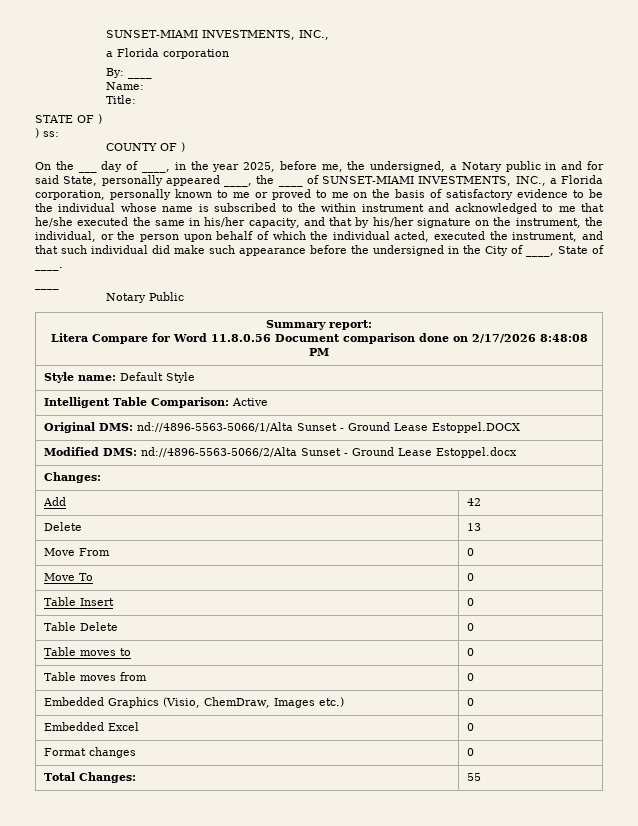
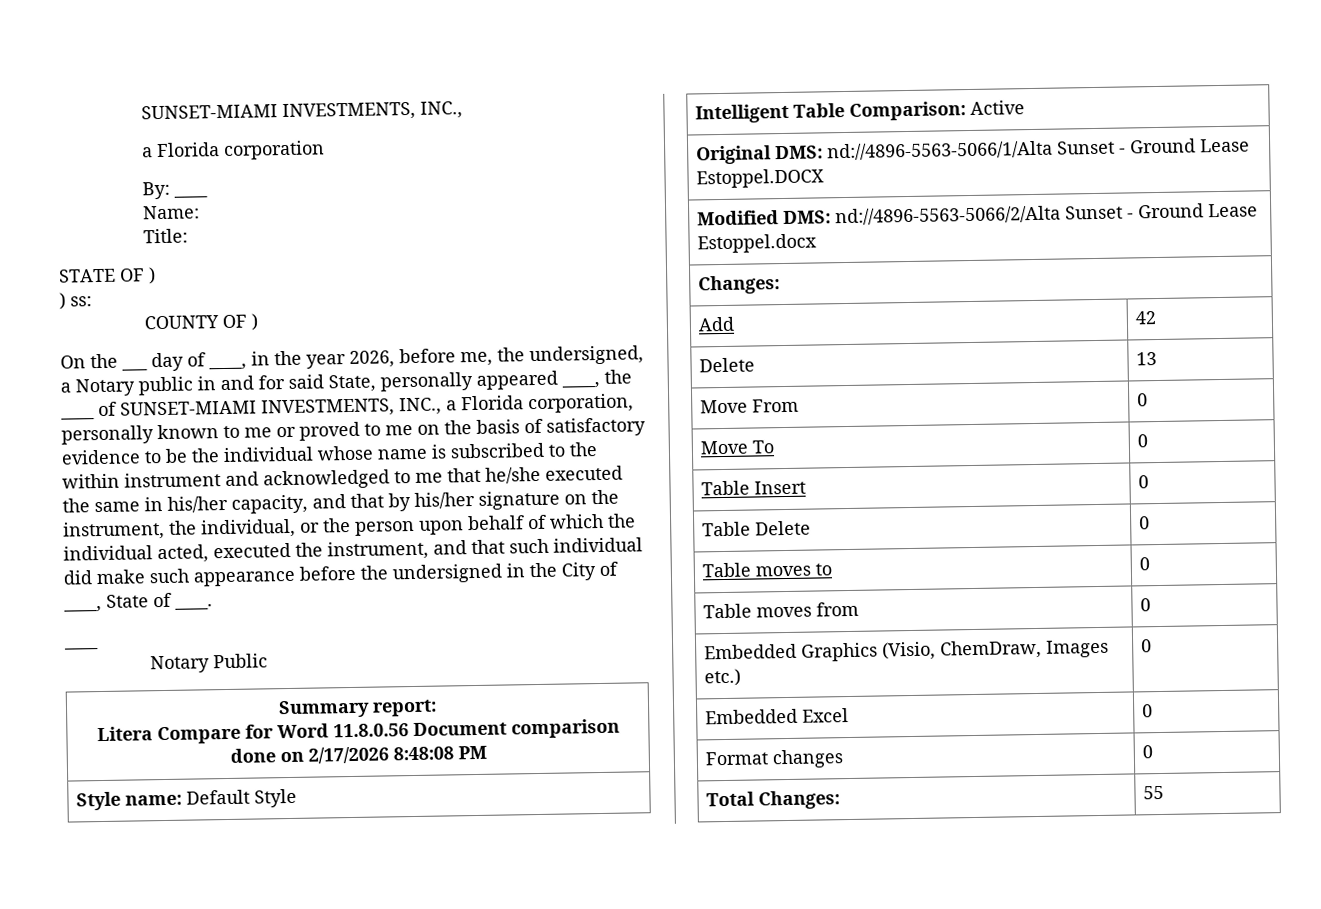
[243,162,276,172] 2025, -> [349,350,395,368] 2026,

